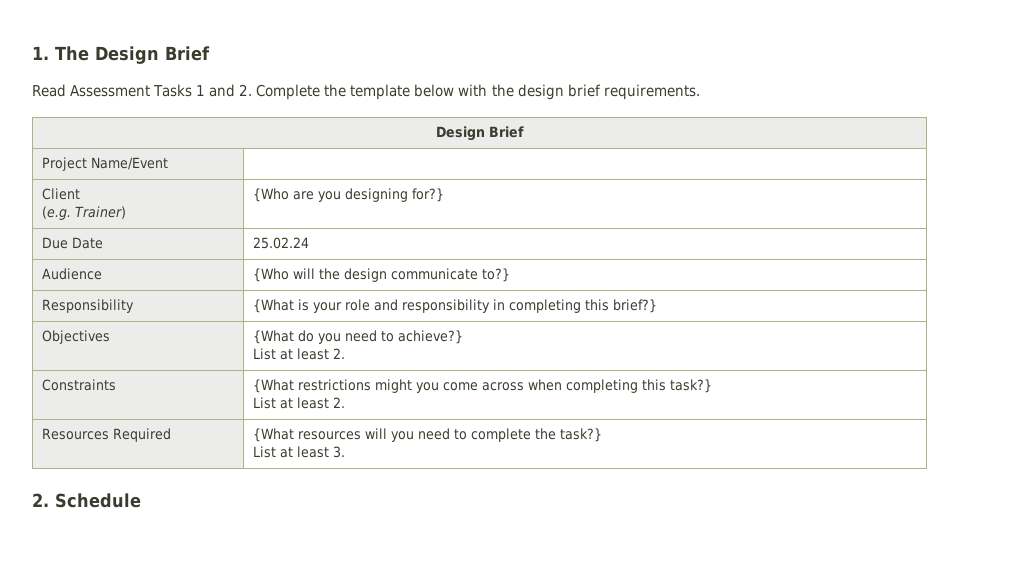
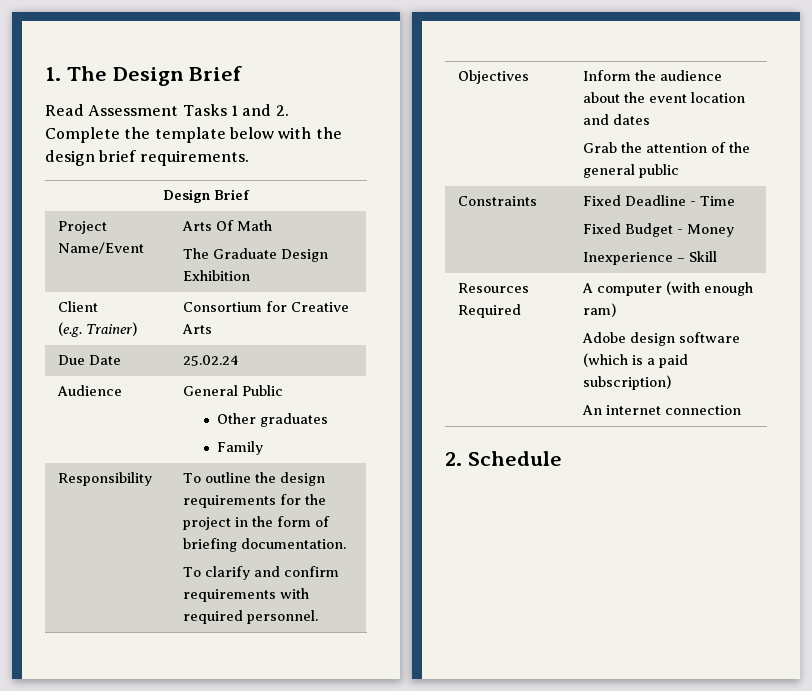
[42,188,81,200] [42,206,127,220] [253,188,445,202] [42,237,104,249] [253,237,310,249] [42,268,103,280] [253,268,511,282] [42,299,135,313] [253,299,658,313] [42,330,111,344] [253,330,464,344] [253,348,346,360] [42,379,117,391] [253,379,713,393] [253,397,346,409] [42,428,172,442] [253,428,603,442] [253,446,346,458] // Client // (e.g. Trainer) | {Who are you designing for?} // Due Date | 25.02.24 // Audience | {Who will the design communicate to?} // Responsibility | {What is your role and responsibility in completing this brief?} // Objectives | {What do you need to achieve?} // List at least 2. // Constraints | {What restrictions might you come across when completing this task?} // List at least 2. // Resources Required | {What resources will you need to complete the task?} // List at least 3. -> [181,220,272,231] [182,248,328,262] [182,270,250,281] [57,301,98,312] [57,322,137,337] [182,301,349,312] [181,324,212,334] [57,355,121,365] [182,355,239,366] [56,385,122,396] [182,385,283,396] [216,413,328,427] [216,441,263,455] [57,472,152,486] [182,472,325,486] [182,494,326,508] [182,516,330,530] [182,538,346,552] [182,566,339,580] [182,588,309,602] [182,610,318,624] [457,70,529,84] [582,70,722,81] [582,92,745,103] [582,114,650,125] [582,142,750,153] [582,164,679,178] [457,196,537,206] [582,195,735,206] [582,223,734,237] [582,251,717,265] [457,283,529,293] [457,304,521,318] [581,281,753,296] [582,303,616,317] [581,332,740,346] [582,353,688,368] [582,375,671,390] [581,405,741,415] Arts Of Math // The Graduate Design Exhibition // Client // (e.g. Trainer) | Consortium for Creative Arts // Due Date | 25.02.24 // Audience | General Public // Other graduates // Family // Responsibility | To outline the design requirements for the project in the form of briefing documentation. // To clarify and confirm requirements with required personnel. // Objectives | Inform the audience about the event location and dates // Grab the attention of the general public // Constraints | Fixed Deadline - Time // Fixed Budget - Money // Inexperience – Skill // Resources Required | A computer (with enough ram) // Adobe design software (which is a paid subscription) // An internet connection

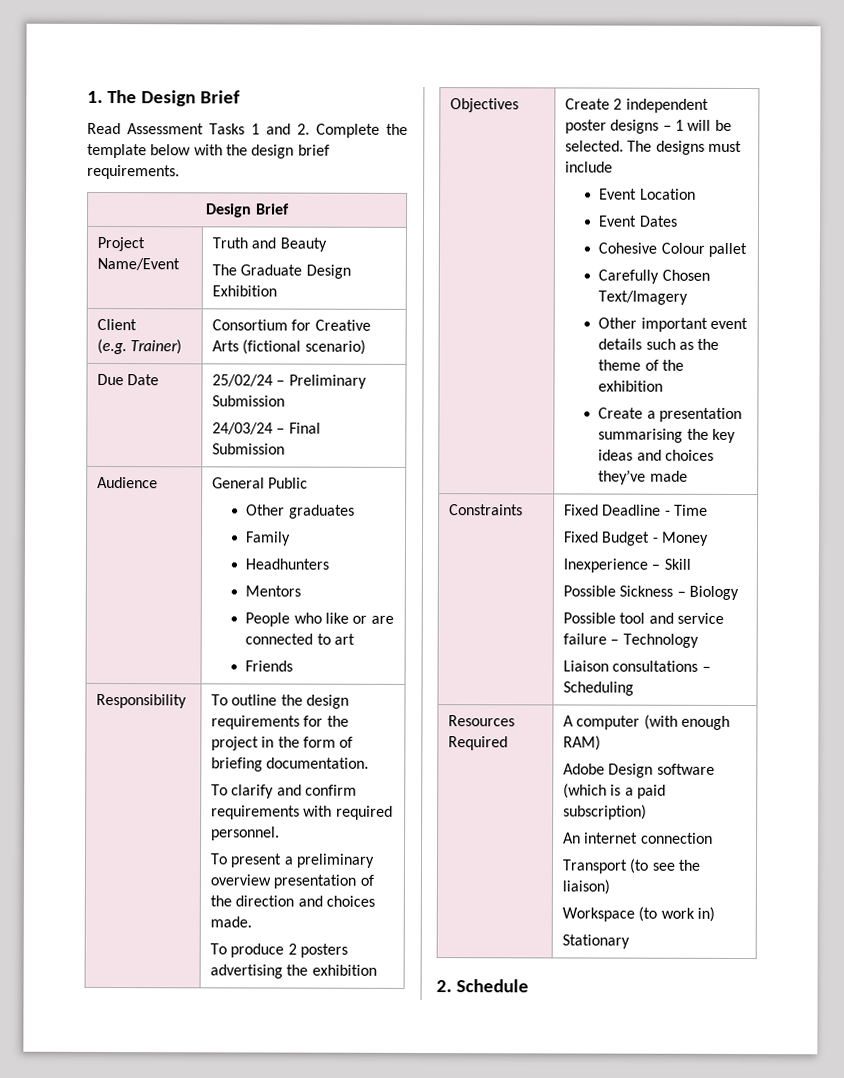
[181,220,272,231] Arts Of Math -> [211,237,327,252] Truth and Beauty
(212, 329) none -> [242,339,366,355] (fictional scenario)
[182,355,239,366] 25.02.24 -> [211,374,367,389] [211,395,285,407] [211,422,321,435] [211,443,285,455] 25/02/24 – Preliminary Submission // 24/03/24 – Final Submission
(263, 448) none -> [245,558,330,570] [245,585,302,597] [245,612,394,627] [245,633,355,645] [245,660,294,672] // Headhunters // Mentors // People who like or are connected to art // Friends
[457,70,529,84] [582,70,722,81] [582,92,745,103] [582,114,650,125] [582,142,750,153] [582,164,679,178] // Objectives | Inform the audience about the event location and dates // Grab the attention of the general public -> [209,853,375,868] [209,874,374,889] [209,895,375,907] [209,916,252,928] [209,943,348,958] [209,964,377,979] [449,98,519,113] [564,98,709,113] [564,119,732,134] [564,140,742,155] [564,161,613,173] [599,188,696,200] [598,215,678,227] [598,242,747,258] [598,269,710,284] [598,290,689,305] [598,317,748,332] [598,338,720,350] [598,359,684,371] [598,380,664,392] [598,407,742,423] [598,428,736,443] [598,449,714,461] [598,469,688,485] // To present a preliminary overview presentation of the direction and choices made. // To produce 2 posters advertising the exhibition // Objectives | Create 2 independent poster designs – 1 will be selected. The designs must include // Event Location // Event Dates // Cohesive Colour pallet // Carefully Chosen Text/Imagery // Other important event details such as the theme of the exhibition // Create a presentation summarising the key ideas and choices they’ve made
(717, 256) none -> [562,585,739,600] [562,612,724,624] [562,633,699,648] [562,660,711,672] [562,681,634,696] // Possible Sickness – Biology // Possible tool and service failure – Technology // Liaison consultations – Scheduling
[582,303,616,317] ram) -> [562,735,601,751] RAM)
[629,332,675,346] design -> [608,763,654,778] Design
(741, 410) none -> [561,858,700,874] [561,879,610,895] [561,906,715,922] [561,934,630,949] // Transport (to see the liaison) // Workspace (to work in) // Stationary

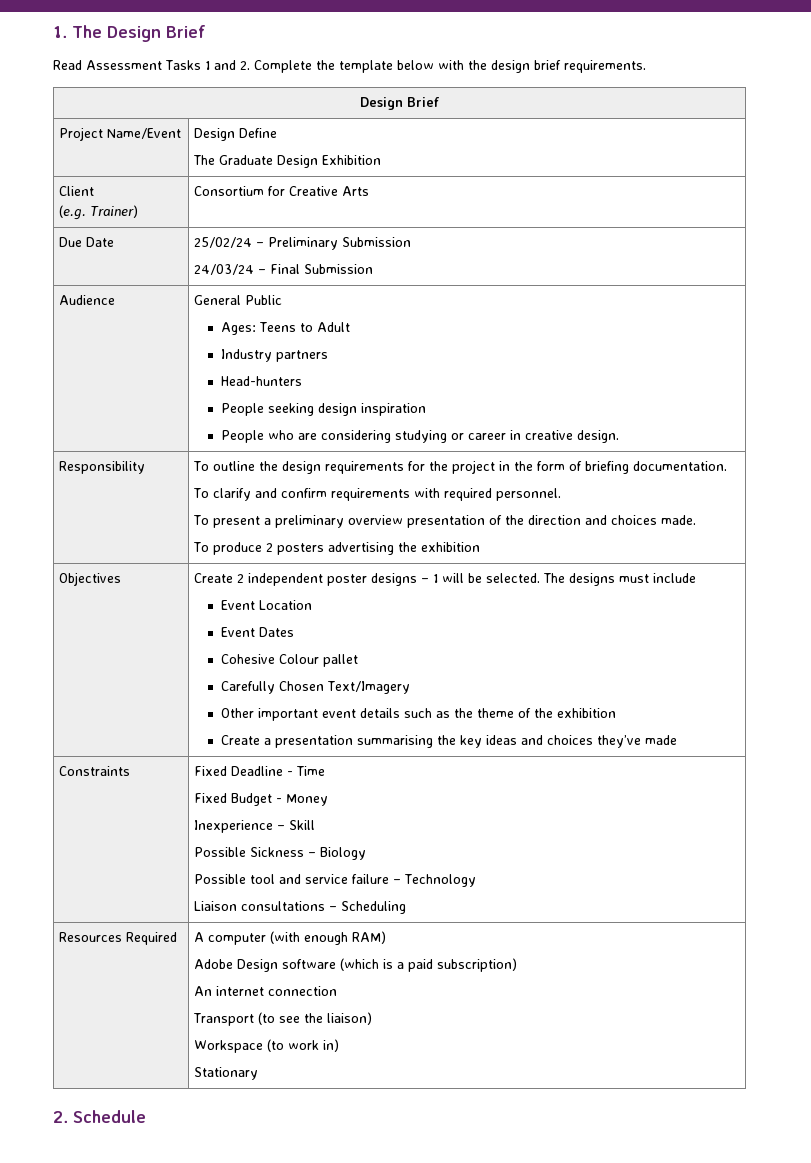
[211,237,327,252] Truth and Beauty -> [193,128,277,141] Design Define
[242,339,366,355] (fictional scenario) -> (369, 191) none
[246,504,355,519] [245,531,292,546] [245,558,330,570] [245,585,302,597] [245,612,394,627] [245,633,355,645] [245,660,294,672] Other graduates // Family // Headhunters // Mentors // People who like or are connected to art // Friends -> [220,322,350,335] [220,349,328,362] [220,376,302,386] [220,403,426,416] [220,430,619,443] Ages: Teens to Adult // Industry partners // Head-hunters // People seeking design inspiration // People who are considering studying or career in creative design.

